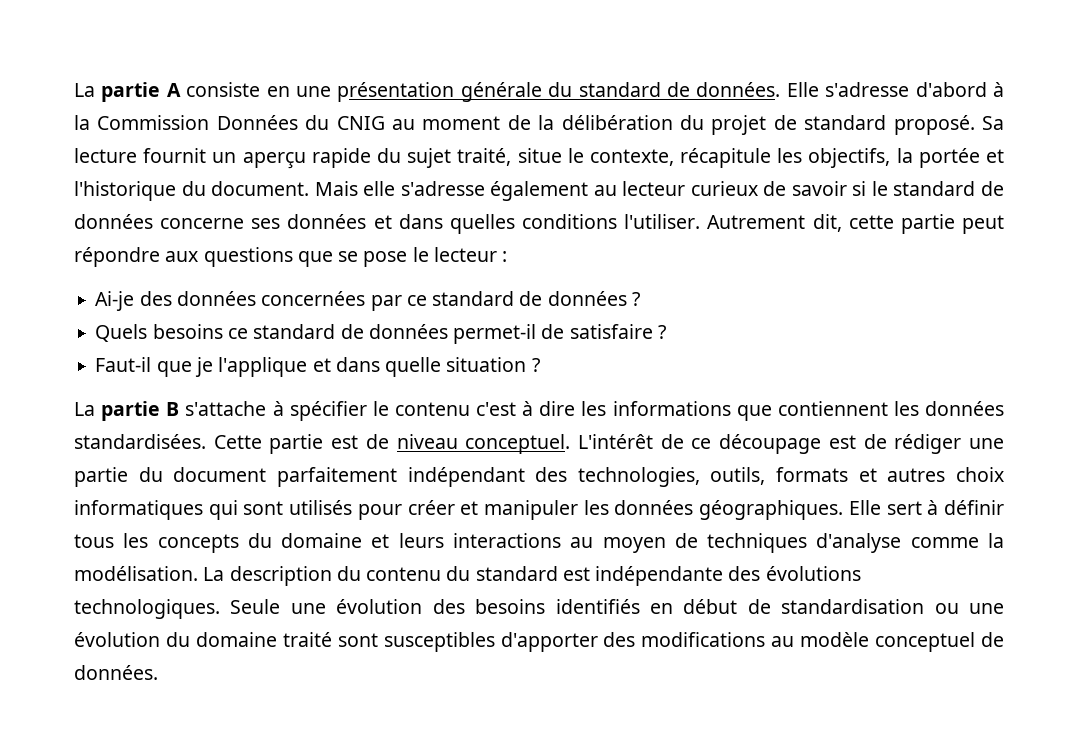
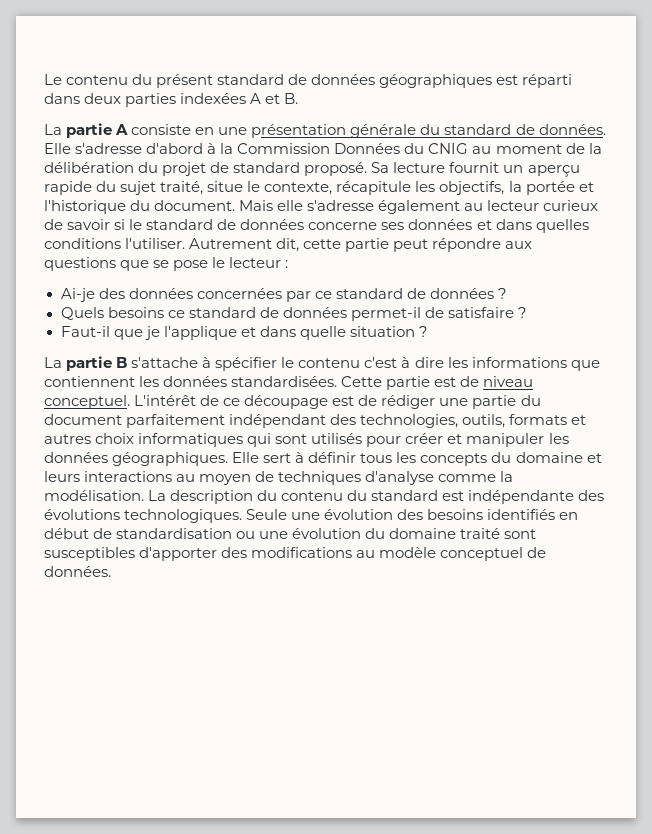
(74, 90) none -> [44,74,573,88] [44,93,299,107] Le contenu du présent standard de données géographiques est réparti dans deux parties indexées A et B. //

